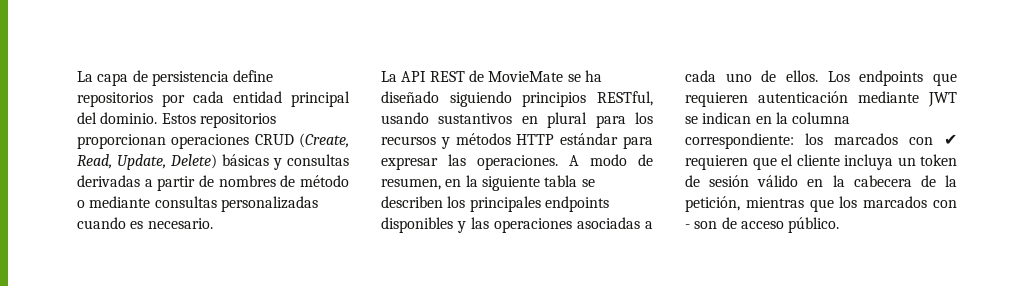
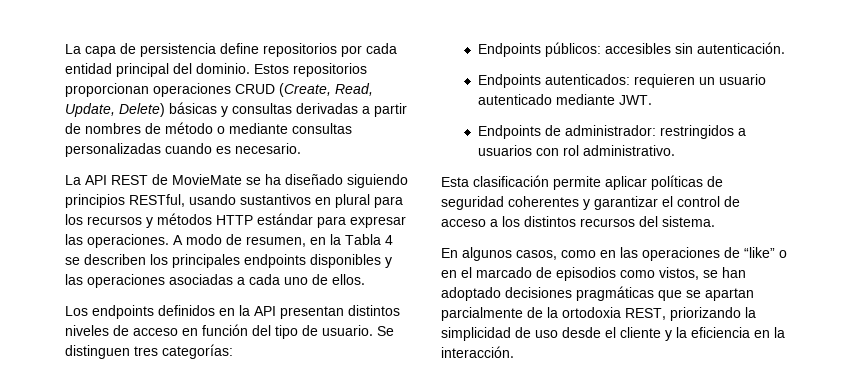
[481,175,578,191] siguiente tabla -> [345,234,393,245] Tabla 4
(818, 76) none -> (365, 279) //
[933,73,957,86] [685,91,957,107] [685,112,851,124] [685,133,957,149] [685,154,957,170] [685,175,957,187] [685,196,957,212] [685,217,840,233] que requieren autenticación mediante JWT se indican en la columna correspondiente: los marcados con ✔ requieren que el cliente incluya un token de sesión válido en la cabecera de la petición, mientras que los marcados con - son de acceso público. -> [158,305,400,319] [65,324,394,339] [65,344,233,359] [477,42,785,57] [477,74,766,88] [477,94,652,105] [477,125,746,139] [477,145,675,156] [441,175,723,190] [441,196,740,210] [441,216,715,227] [441,247,787,261] [441,267,746,281] [441,286,754,301] [441,307,756,321] [441,327,785,341] [441,346,514,358] definidos en la API presentan distintos niveles de acceso en función del tipo de usuario. Se distinguen tres categorías: // Endpoints públicos: accesibles sin autenticación. // Endpoints autenticados: requieren un usuario autenticado mediante JWT. // Endpoints de administrador: restringidos a usuarios con rol administrativo. // Esta clasificación permite aplicar políticas de seguridad coherentes y garantizar el control de acceso a los distintos recursos del sistema. // En algunos casos, como en las operaciones de “like” o en el marcado de episodios como vistos, se han adoptado decisiones pragmáticas que se apartan parcialmente de la ortodoxia REST, priorizando la simplicidad de uso desde el cliente y la eficiencia en la interacción.

